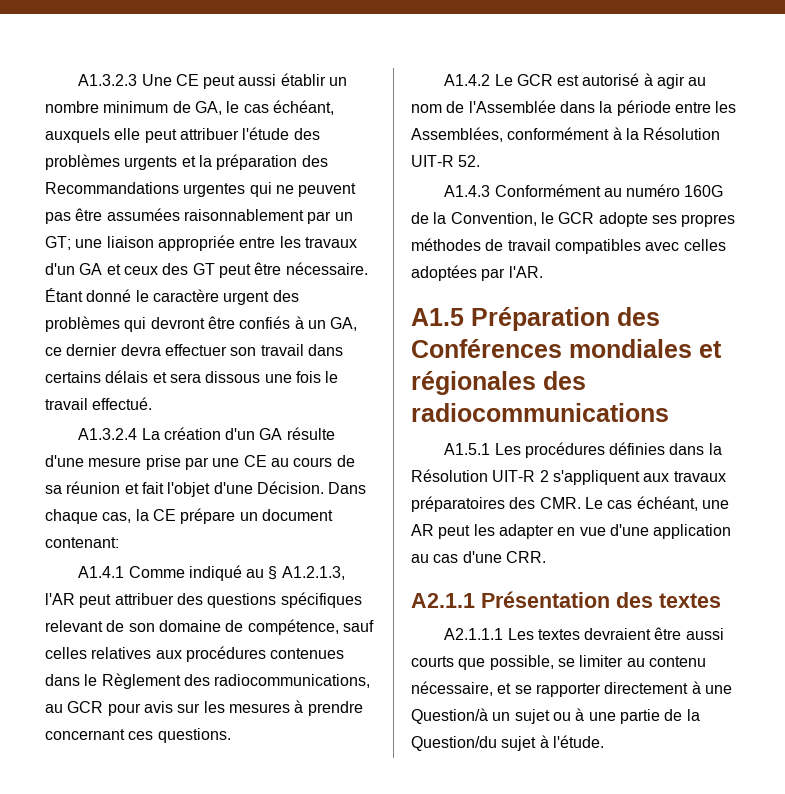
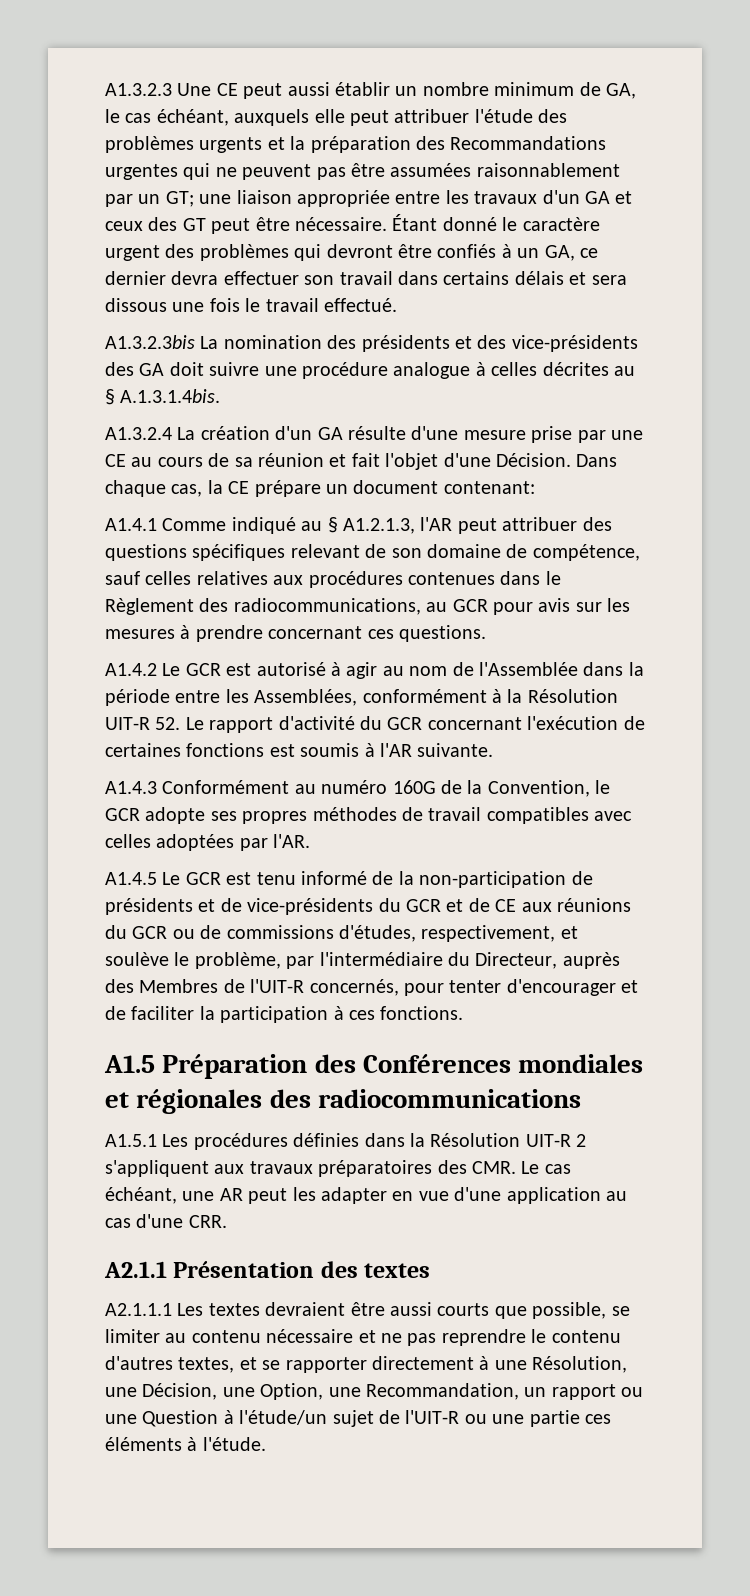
(153, 403) none -> [105,335,638,352] [105,362,635,379] [105,389,221,405] // A1.3.2.3bis La nomination des présidents et des vice-présidents des GA doit suivre une procédure analogue à celles décrites au § A.1.3.1.4bis.
(481, 161) none -> [185,716,645,733] [105,743,494,757] Le rapport d'activité du GCR concernant l'exécution de certaines fonctions est soumis à l'AR suivante.
(543, 272) none -> [105,871,593,888] [105,898,631,915] [105,925,578,942] [105,952,620,969] [105,979,639,996] [105,1006,464,1023] // A1.4.5 Le GCR est tenu informé de la non-participation de présidents et de vice-présidents du GCR et de CE aux réunions du GCR ou de commissions d'études, respectivement, et soulève le problème, par l'intermédiaire du Directeur, auprès des Membres de l'UIT-R concernés, pour tenter d'encourager et de faciliter la participation à ces fonctions.
[411,681,493,696] nécessaire, -> [266,1329,621,1346] [105,1356,235,1373] nécessaire et ne pas reprendre le contenu d'autres textes,
[411,708,700,724] [411,736,537,751] Question/à un sujet ou à une partie de la Question/du sujet -> [532,1356,628,1373] [105,1383,644,1400] [105,1410,611,1427] [105,1437,182,1451] Résolution, une Décision, une Option, une Recommandation, un rapport ou une Question à l'étude/un sujet de l'UIT-R ou une partie ces éléments

